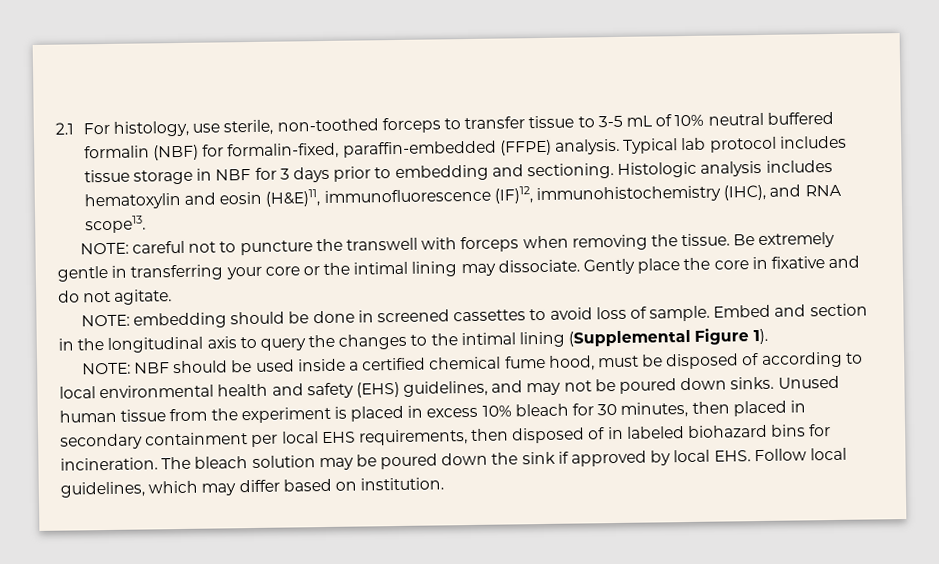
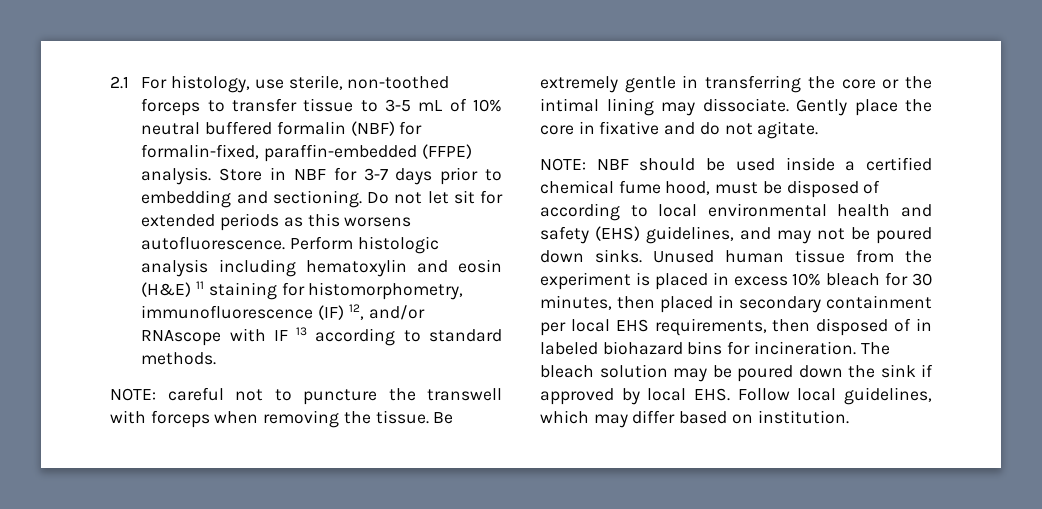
[623,135,847,154] [83,169,194,185] Typical lab protocol includes tissue storage -> [219,168,263,181] Store
[279,168,290,180] 3 -> [363,168,388,181] 3-7
[617,159,833,178] [83,184,842,210] [84,215,146,234] Histologic analysis includes hematoxylin and eosin (H&E)11, immunofluorescence (IF)12, immunohistochemistry (IHC), and RNA scope13. -> [367,190,503,204] [141,213,412,231] [141,236,439,254] [141,259,503,277] [141,281,464,300] [141,304,425,320] [141,327,502,346] [141,352,217,365] Do not let sit for extended periods as this worsens autofluorescence. Perform histologic analysis including hematoxylin and eosin (H&E) 11 staining for histomorphometry, immunofluorescence (IF) 12, and/or RNAscope with IF 13 according to standard methods.
[225,266,262,280] your -> [807,76,835,89] the
[80,303,868,329] [58,328,768,353] // NOTE: embedding should be done in screened cassettes to avoid loss of sample. Embed and section in the longitudinal axis to query the changes to the intimal lining (Supplemental Figure 1). -> (819, 130) none

